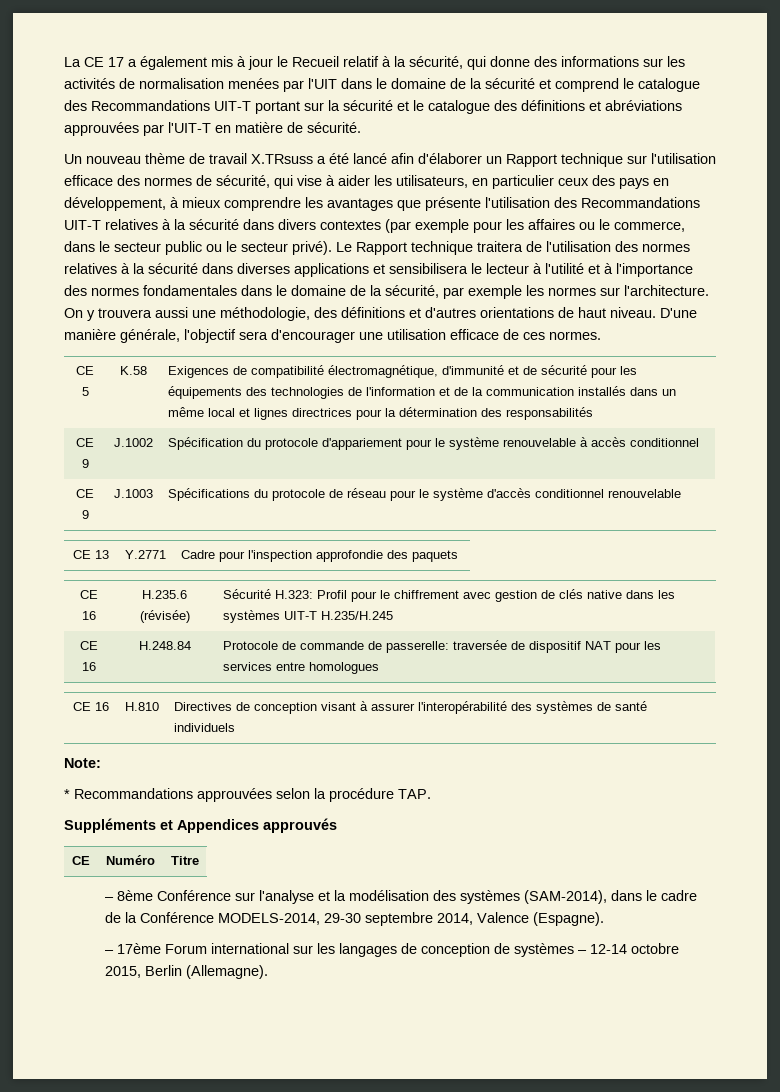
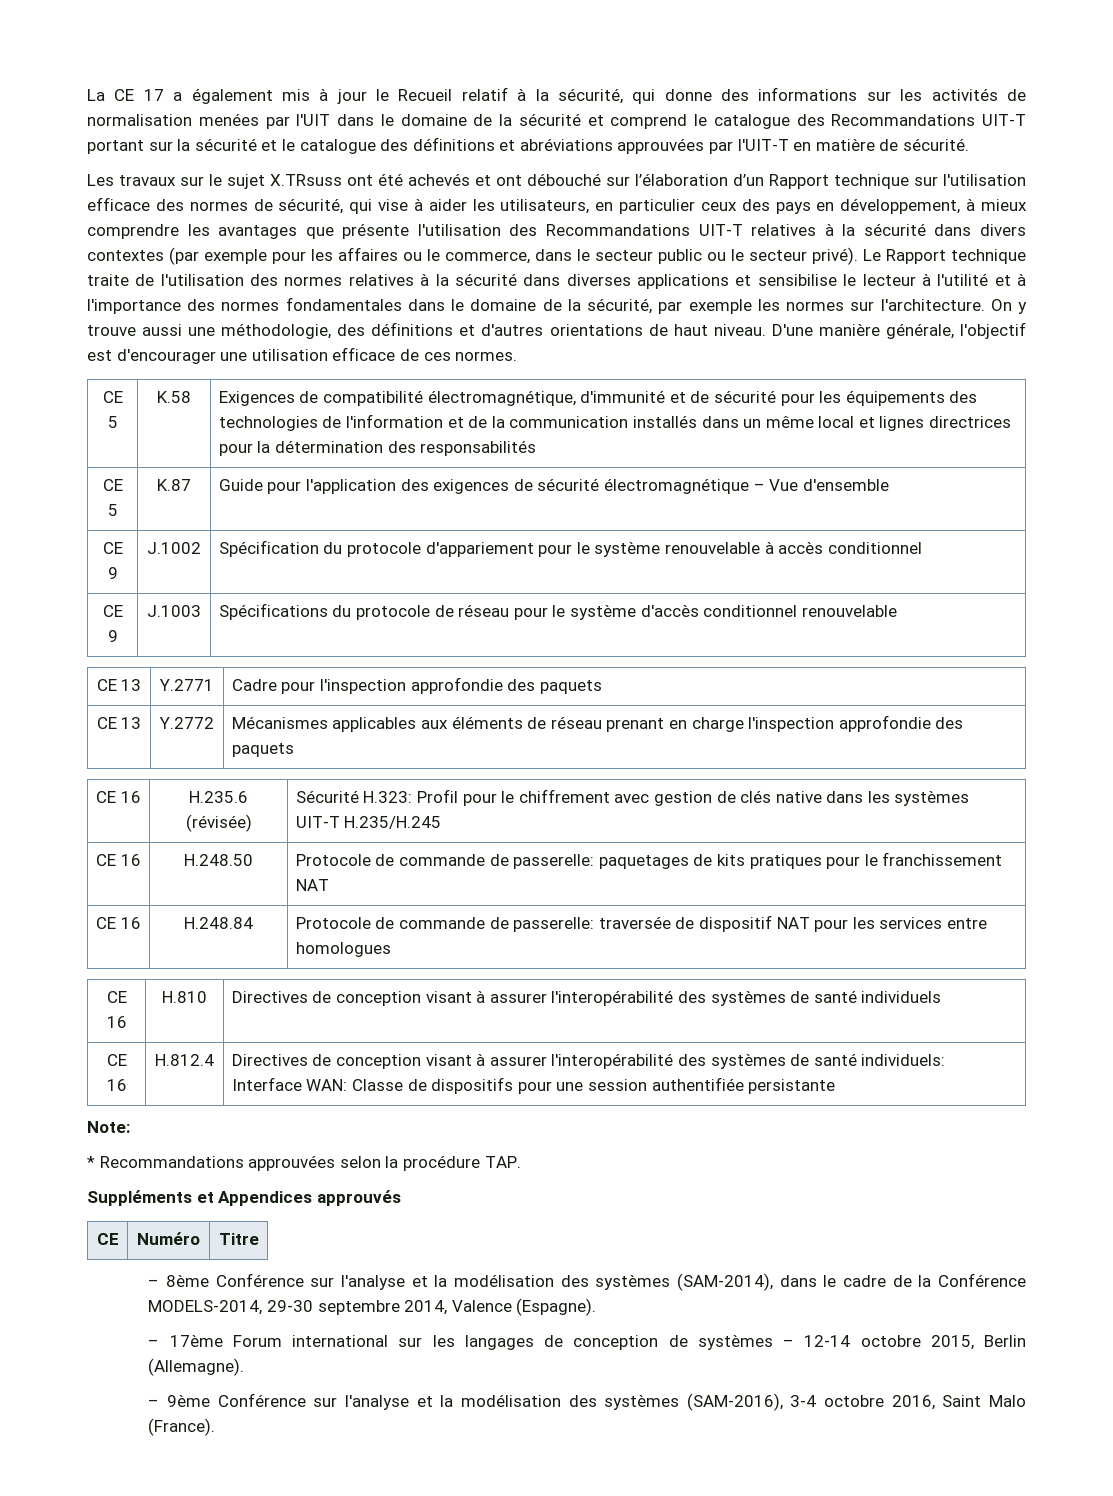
[64,153,502,164] Un nouveau thème de travail X.TRsuss a été lancé afin d'élaborer un -> [87,173,764,189] Les travaux sur le sujet X.TRsuss ont été achevés et ont débouché sur l’élaboration d’un
[477,241,523,252] traitera -> [87,274,129,286] traite
[389,263,468,274] sensibilisera -> [757,274,837,286] sensibilise
[98,308,152,318] trouvera -> [87,325,136,336] trouve
[239,331,268,340] sera -> [87,350,112,361] est
(593, 413) none -> [102,479,123,491] [107,504,118,516] [157,479,191,491] [218,478,889,494] // CE 5 | K.87 | Guide pour l'application des exigences de sécurité électromagnétique – Vue d'ensemble
(458, 556) none -> [96,717,142,729] [159,717,214,729] [231,715,964,732] [231,743,294,757] // CE 13 | Y.2772 | Mécanismes applicables aux éléments de réseau prenant en charge l'inspection approfondie des paquets
(393, 615) none -> [96,854,141,866] [184,854,253,866] [295,852,1003,869] [295,879,329,891] // CE 16 | H.248.50 | Protocole de commande de passerelle: paquetages de kits pratiques pour le franchissement NAT
(235, 727) none -> [106,1054,127,1066] [106,1079,127,1091] [155,1054,214,1066] [231,1053,946,1069] [231,1077,836,1094] // CE 16 | H.812.4 | Directives de conception visant à assurer l'interopérabilité des systèmes de santé individuels: Interface WAN: Classe de dispositifs pour une session authentifiée persistante
(268, 972) none -> [148,1393,1026,1411] [148,1418,216,1436] // – 9ème Conférence sur l'analyse et la modélisation des systèmes (SAM-2016), 3-4 octobre 2016, Saint Malo (France).

